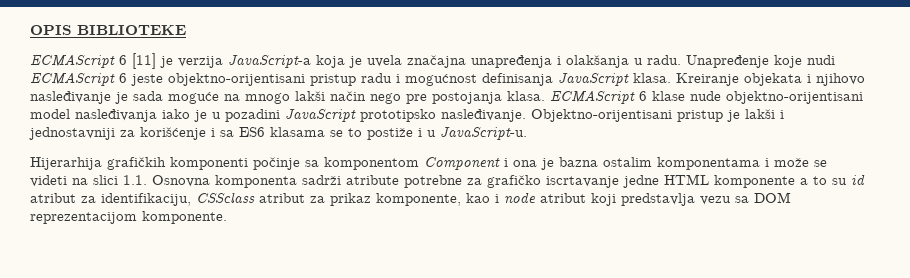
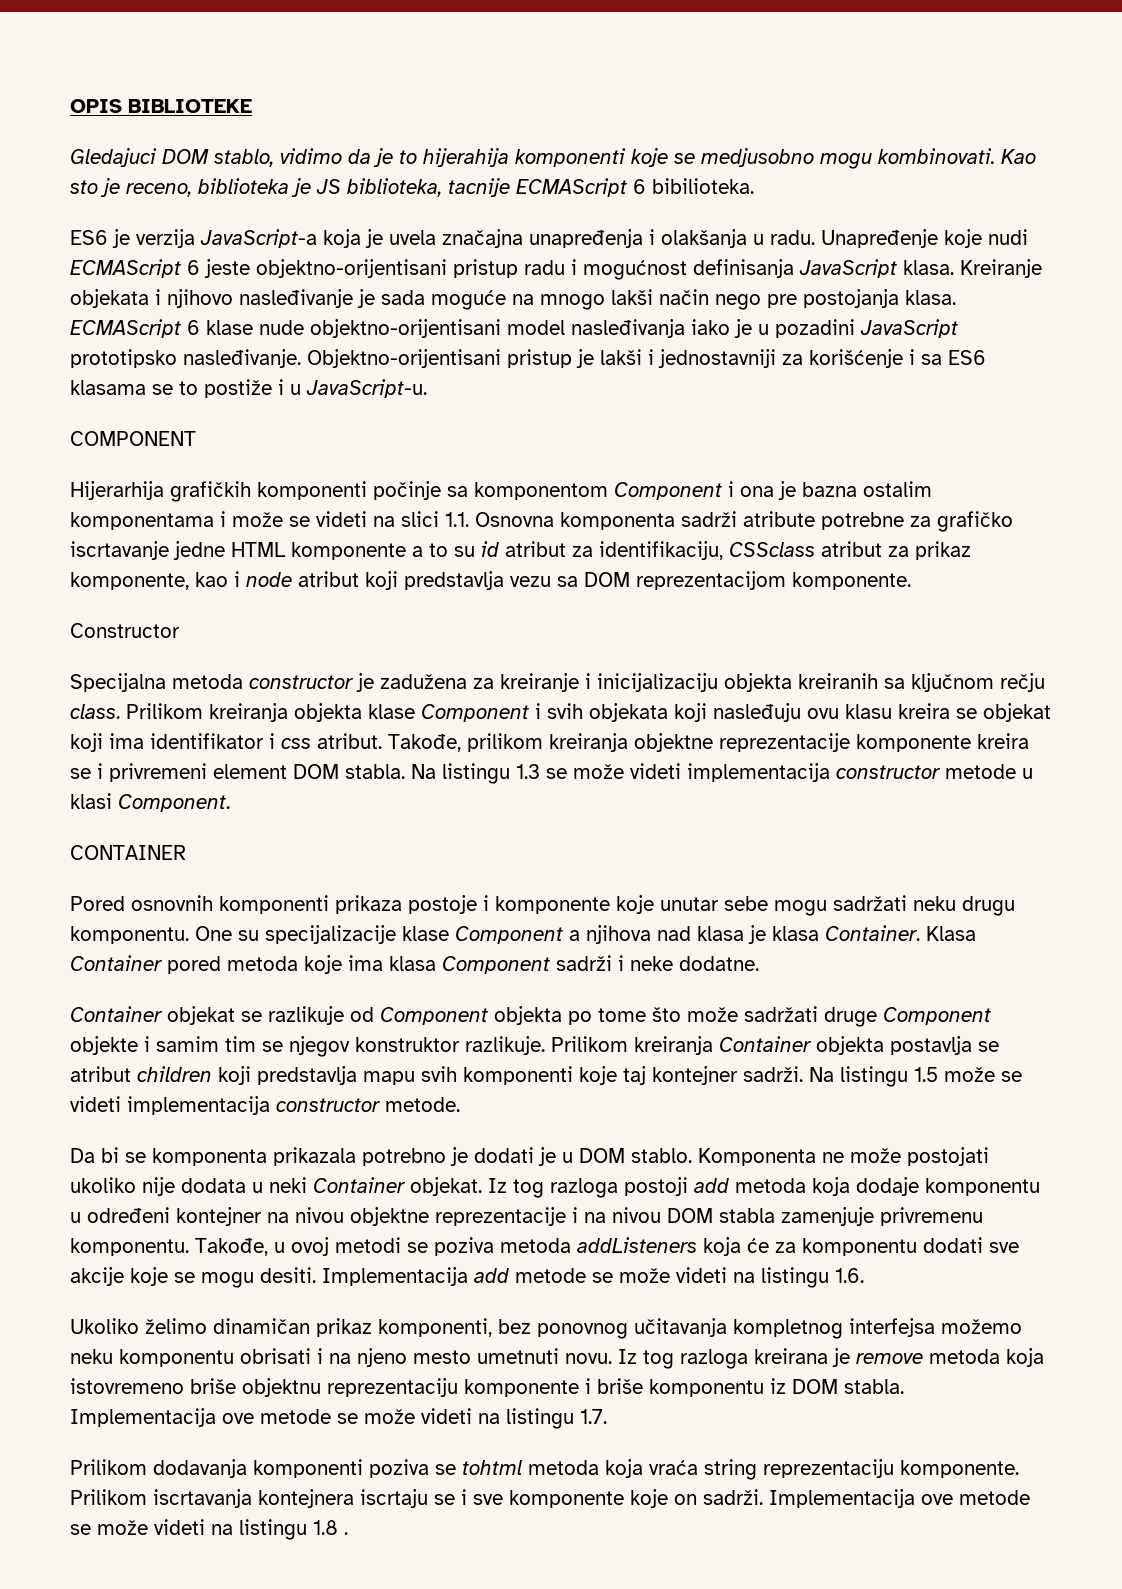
[30,53,156,69] ECMAScript 6 [11] -> [70,148,1036,169] [70,178,754,197] [70,230,108,245] Gledajuci DOM stablo, vidimo da je to hijerahija komponenti koje se medjusobno mogu kombinovati. Kao sto je receno, biblioteka je JS biblioteka, tacnije ECMAScript 6 bibilioteka. // ES6
(527, 133) none -> [70,431,196,446] // COMPONENT
(227, 217) none -> [70,623,180,638] [70,673,1045,692] [70,703,1051,722] [70,733,1029,752] [70,763,1033,784] [70,793,230,812] [70,845,186,860] [70,895,1015,916] [70,925,976,944] [70,955,759,974] [70,1006,991,1027] [70,1036,999,1057] [70,1066,1022,1087] [70,1096,460,1115] [70,1147,989,1166] [70,1177,1040,1198] [70,1207,983,1226] [70,1237,1019,1256] [70,1267,864,1288] [70,1318,1022,1339] [70,1348,1044,1369] [70,1378,904,1397] [70,1408,607,1429] [70,1459,1019,1480] [70,1489,1030,1508] [70,1519,348,1540] // Constructor // Specijalna metoda constructor je zadužena za kreiranje i inicijalizaciju objekta kreiranih sa ključnom rečju class. Prilikom kreiranja objekta klase Component i svih objekata koji nasleđuju ovu klasu kreira se objekat koji ima identifikator i css atribut. Takođe, prilikom kreiranja objektne reprezentacije komponente kreira se i privremeni element DOM stabla. Na listingu 1.3 se može videti implementacija constructor metode u klasi Component. // CONTAINER // Pored osnovnih komponenti prikaza postoje i komponente koje unutar sebe mogu sadržati neku drugu komponentu. One su specijalizacije klase Component a njihova nad klasa je klasa Container. Klasa Container pored metoda koje ima klasa Component sadrži i neke dodatne. // Container objekat se razlikuje od Component objekta po tome što može sadržati druge Component objekte i samim tim se njegov konstruktor razlikuje. Prilikom kreiranja Container objekta postavlja se atribut children koji predstavlja mapu svih komponenti koje taj kontejner sadrži. Na listingu 1.5 može se videti implementacija constructor metode. // Da bi se komponenta prikazala potrebno je dodati je u DOM stablo. Komponenta ne može postojati ukoliko nije dodata u neki Container objekat. Iz tog razloga postoji add metoda koja dodaje komponentu u određeni kontejner na nivou objektne reprezentacije i na nivou DOM stabla zamenjuje privremenu komponentu. Takođe, u ovoj metodi se poziva metoda addListeners koja će za komponentu dodati sve akcije koje se mogu desiti. Implementacija add metode se može videti na listingu 1.6. // Ukoliko želimo dinamičan prikaz komponenti, bez ponovnog učitavanja kompletnog interfejsa možemo neku komponentu obrisati i na njeno mesto umetnuti novu. Iz tog razloga kreirana je remove metoda koja istovremeno briše objektnu reprezentaciju komponente i briše komponentu iz DOM stabla. Implementacija ove metode se može videti na listingu 1.7. // Prilikom dodavanja komponenti poziva se tohtml metoda koja vraća string reprezentaciju komponente. Prilikom iscrtavanja kontejnera iscrtaju se i sve komponente koje on sadrži. Implementacija ove metode se može videti na listingu 1.8 .

